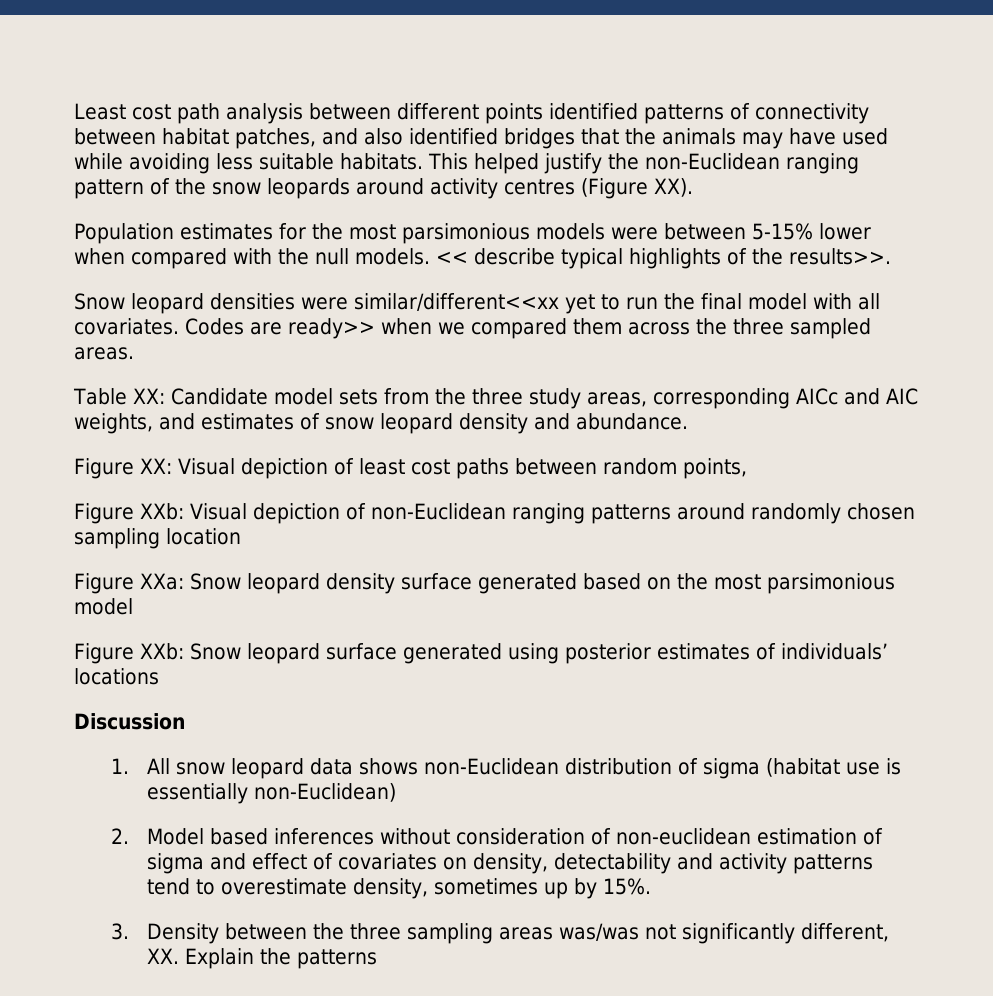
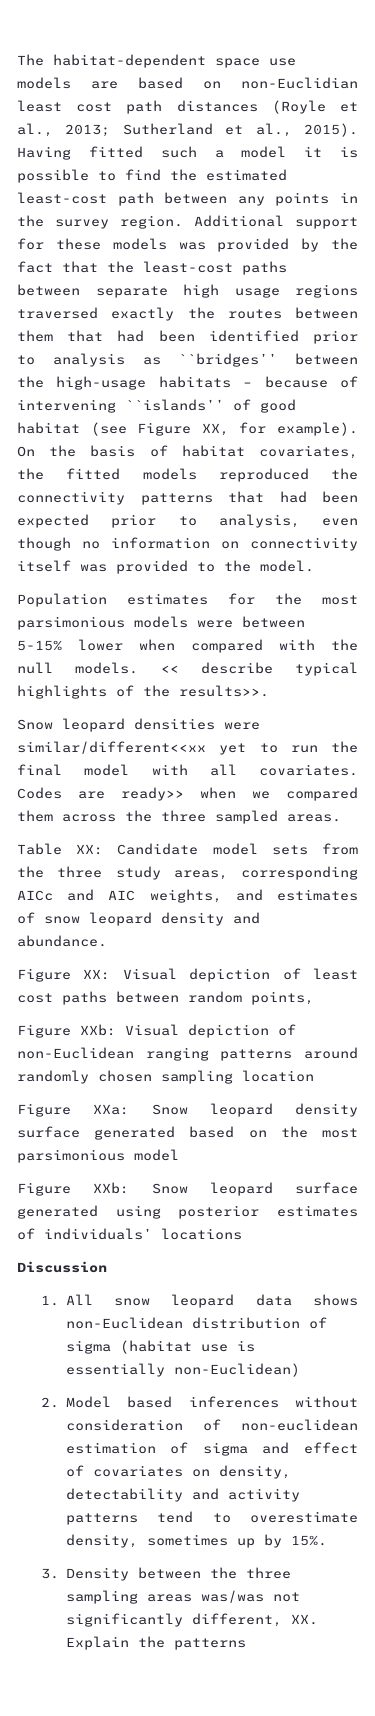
[74,103,869,124] [74,128,888,149] [74,153,859,174] [74,178,693,199] Least cost path analysis between different points identified patterns of connectivity between habitat patches, and also identified bridges that the animals may have used while avoiding less suitable habitats. This helped justify the non-Euclidean ranging pattern of the snow leopards around activity centres (Figure XX). -> [17,54,296,68] [17,77,358,89] [17,100,358,114] [17,123,358,137] [17,146,358,160] [17,169,287,183] [17,192,358,206] [17,215,358,229] [17,238,358,252] [17,261,287,275] [17,284,358,298] [17,307,358,321] [17,330,358,344] [17,353,358,367] [17,376,358,390] [17,399,296,413] [17,422,358,436] [17,445,358,459] [17,468,358,482] [17,491,358,505] [17,514,358,528] [17,537,358,551] [17,560,314,574] The habitat-dependent space use models are based on non-Euclidian least cost path distances (Royle et al., 2013; Sutherland et al., 2015). Having fitted such a model it is possible to find the estimated least-cost path between any points in the survey region. Additional support for these models was provided by the fact that the least-cost paths between separate high usage regions traversed exactly the routes between them that had been identified prior to analysis as ``bridges’’ between the high-usage habitats – because of intervening ``islands’’ of good habitat (see Figure XX, for example). On the basis of habitat covariates, the fitted models reproduced the connectivity patterns that had been expected prior to analysis, even though no information on connectivity itself was provided to the model.

